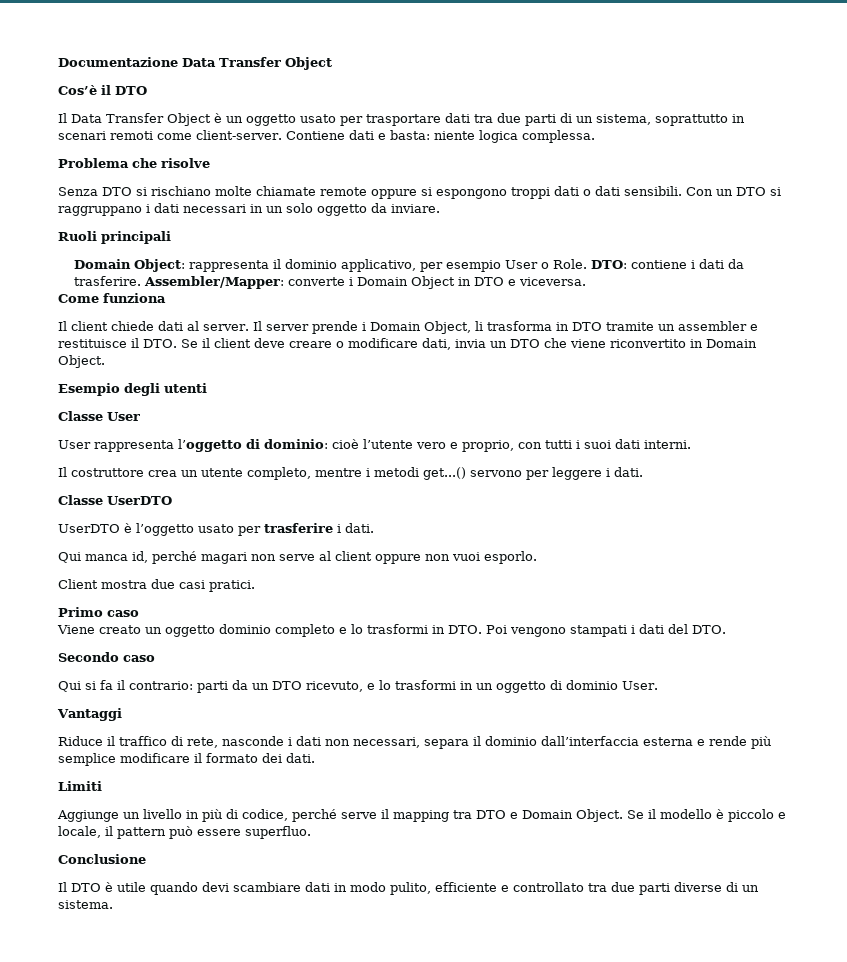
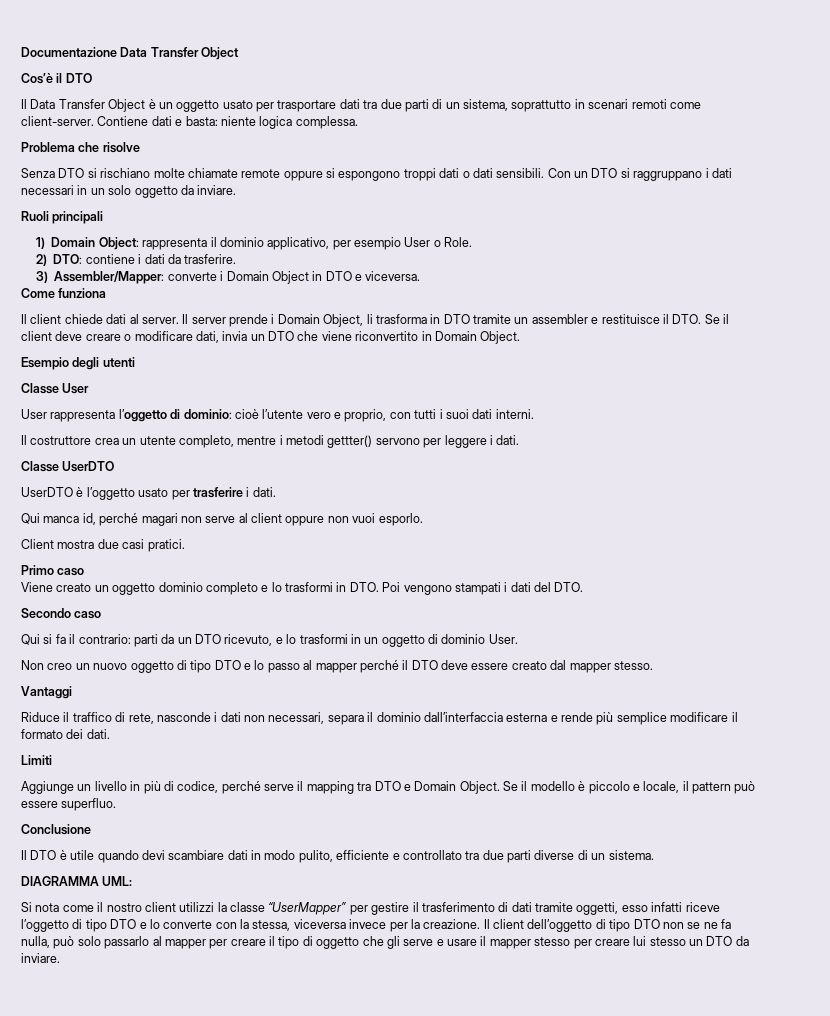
(171, 237) none -> [36,237,46,249] 1)
(588, 264) none -> [36,254,48,266] // 2)
(142, 281) none -> [36,271,49,283] // 3)
[423,467,466,480] get...() -> [327,435,373,448] gettter()
(658, 685) none -> [21,660,653,673] // Non creo un nuovo oggetto di tipo DTO e lo passo al mapper perché il DTO deve essere creato dal mapper stesso.
(113, 904) none -> [21,876,133,886] [21,902,720,915] [21,919,731,932] [21,936,749,949] [21,953,60,963] // DIAGRAMMA UML: // Si nota come il nostro client utilizzi la classe “UserMapper” per gestire il trasferimento di dati tramite oggetti, esso infatti riceve l’oggetto di tipo DTO e lo converte con la stessa, viceversa invece per la creazione. Il client dell’oggetto di tipo DTO non se ne fa nulla, può solo passarlo al mapper per creare il tipo di oggetto che gli serve e usare il mapper stesso per creare lui stesso un DTO da inviare.

